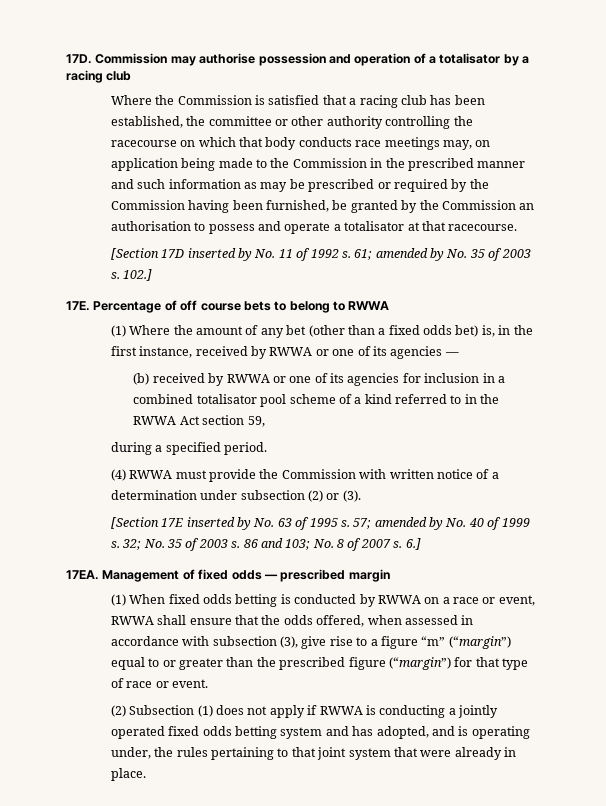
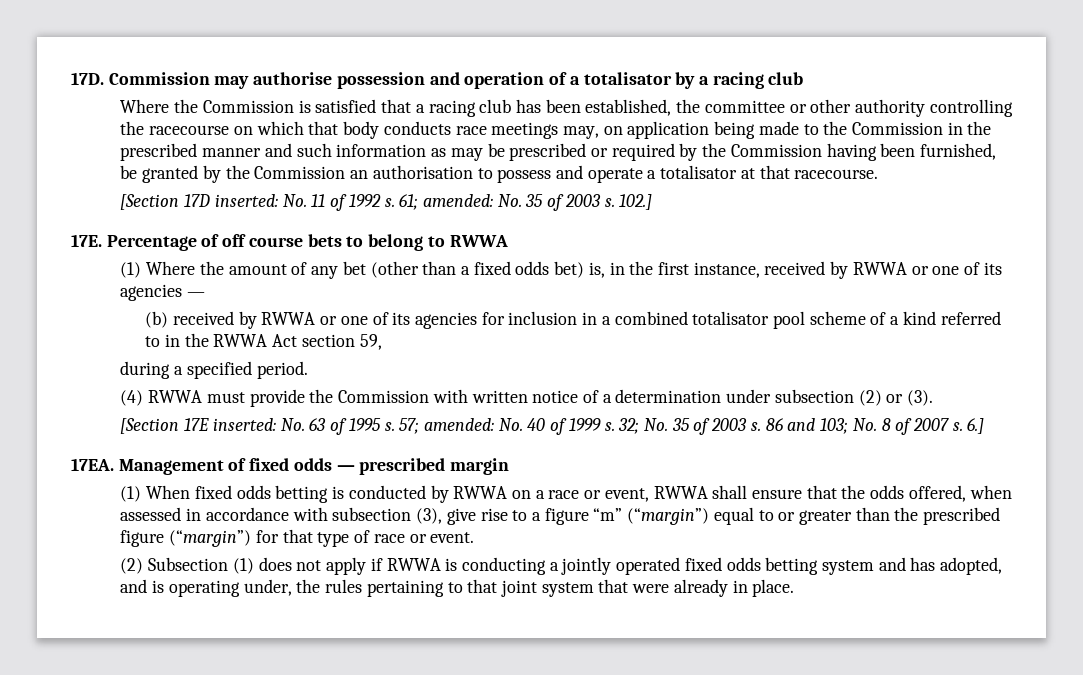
[187,248,253,261] inserted by -> [214,194,278,207] inserted:
[375,248,445,261] amended by -> [422,194,493,207] amended:
[186,517,252,530] inserted by -> [212,418,276,431] inserted:
[374,517,444,530] amended by -> [423,418,494,431] amended:

